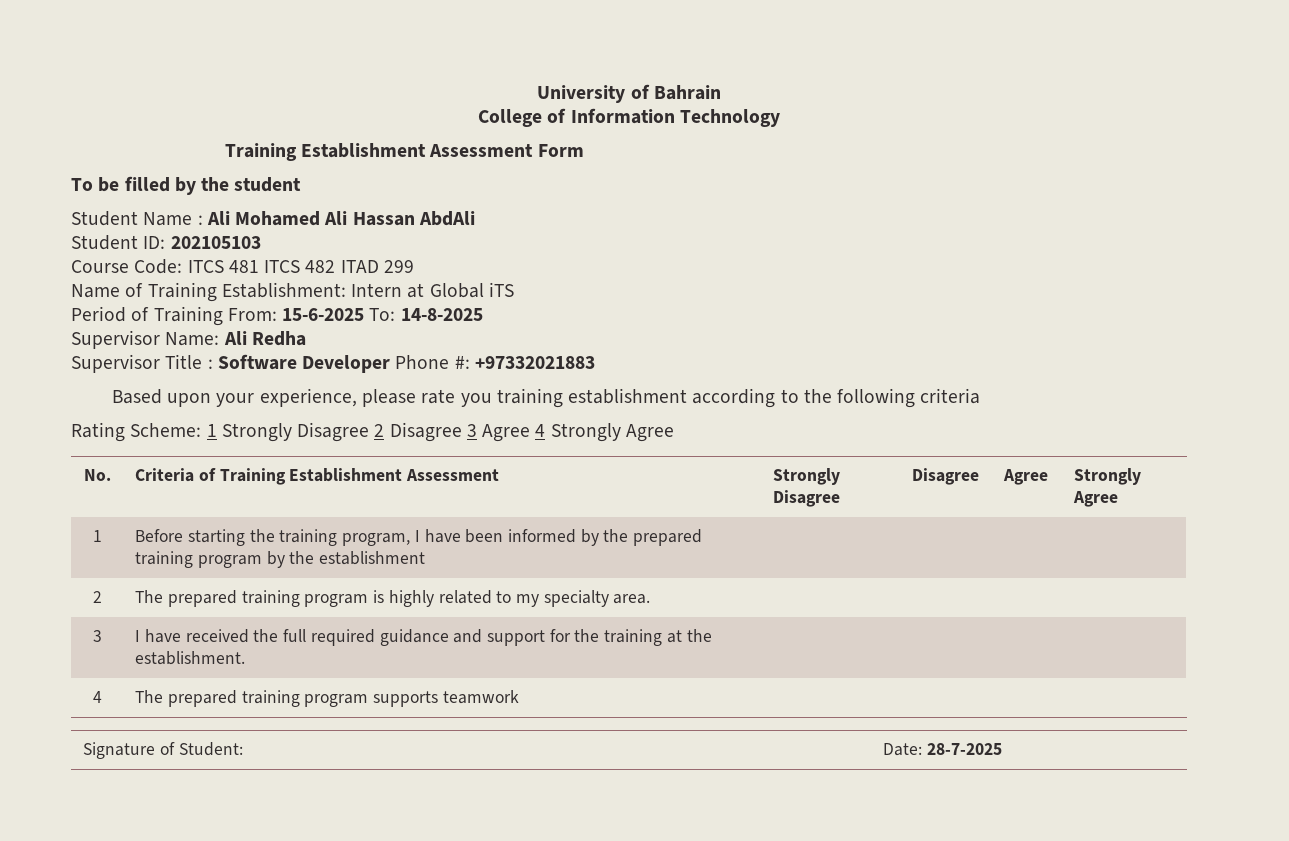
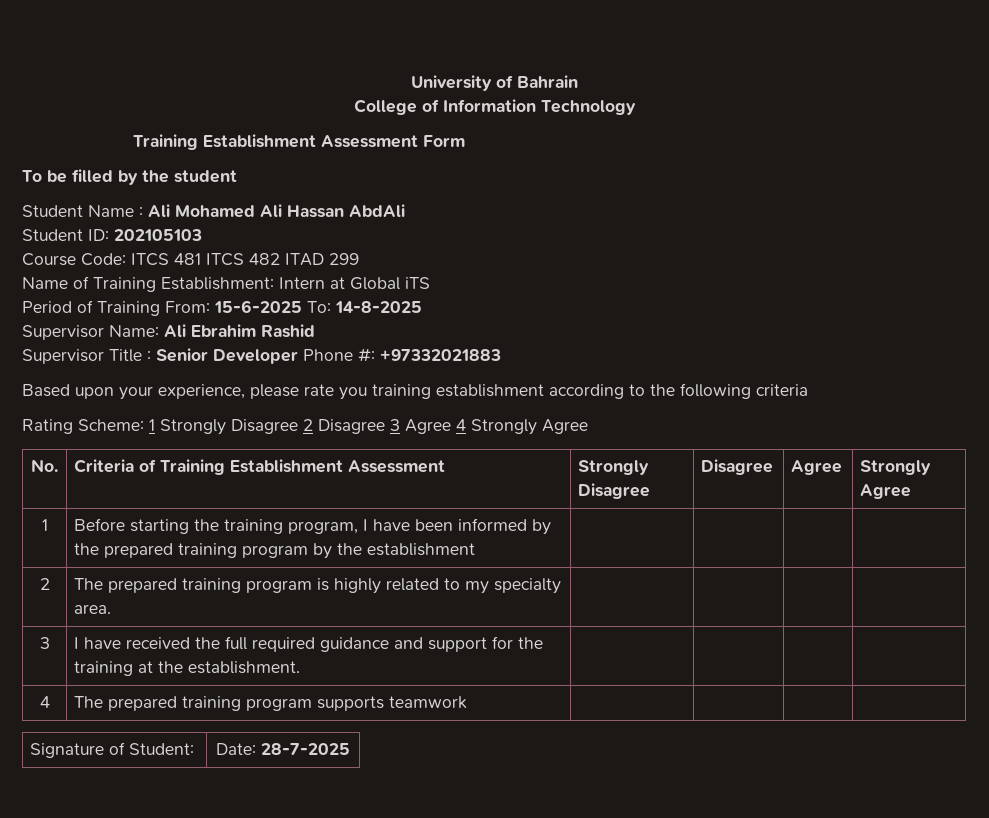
[251,331,306,346] Redha -> [191,324,315,338] Ebrahim Rashid
[217,354,297,370] Software -> [156,348,208,362] Senior

